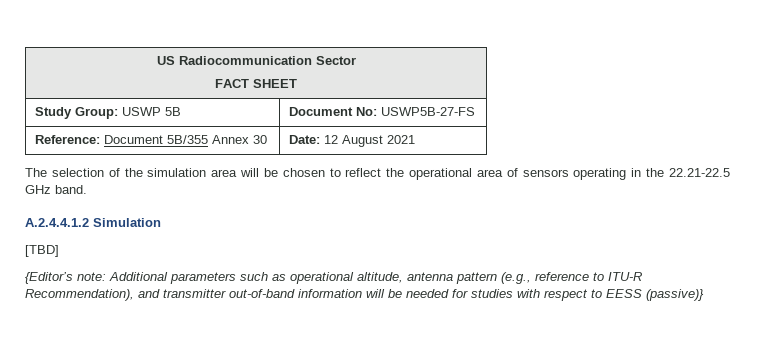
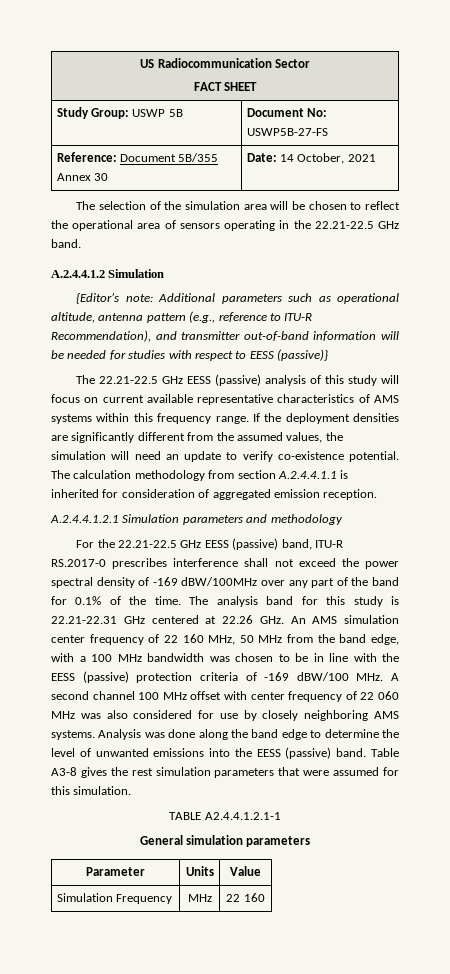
[323,135,383,147] 12 August -> [279,153,345,164] 14 October,
[25,245,59,257] // [TBD] -> (165, 273) none
(704, 295) none -> [76,374,400,386] [51,394,399,405] [51,413,399,424] [51,432,343,443] [51,451,399,462] [51,470,349,481] [51,489,378,500] [50,514,343,525] [76,538,343,550] [51,558,399,569] [51,577,400,588] [51,596,399,607] [51,615,399,624] [51,634,399,645] [51,653,399,662] [51,671,399,683] [51,691,399,702] [51,710,399,721] [51,729,399,740] [51,747,399,759] [51,767,399,778] [51,786,132,795] [169,812,281,820] [139,835,311,847] [86,867,145,876] [185,866,214,876] [230,866,261,876] [56,893,172,904] [187,894,212,902] [226,893,265,902] // The 22.21-22.5 GHz EESS (passive) analysis of this study will focus on current available representative characteristics of AMS systems within this frequency range. If the deployment densities are significantly different from the assumed values, the simulation will need an update to verify co-existence potential. The calculation methodology from section A.2.4.4.1.1 is inherited for consideration of aggregated emission reception. // A.2.4.4.1.2.1 Simulation parameters and methodology // For the 22.21-22.5 GHz EESS (passive) band, ITU-R RS.2017-0 prescribes interference shall not exceed the power spectral density of -169 dBW/100MHz over any part of the band for 0.1% of the time. The analysis band for this study is 22.21-22.31 GHz centered at 22.26 GHz. An AMS simulation center frequency of 22 160 MHz, 50 MHz from the band edge, with a 100 MHz bandwidth was chosen to be in line with the EESS (passive) protection criteria of -169 dBW/100 MHz. A second channel 100 MHz offset with center frequency of 22 060 MHz was also considered for use by closely neighboring AMS systems. Analysis was done along the band edge to determine the level of unwanted emissions into the EESS (passive) band. Table A3-8 gives the rest simulation parameters that were assumed for this simulation. // TABLE A2.4.4.1.2.1-1 // General simulation parameters // Parameter | Units | Value // Simulation Frequency | MHz | 22 160

